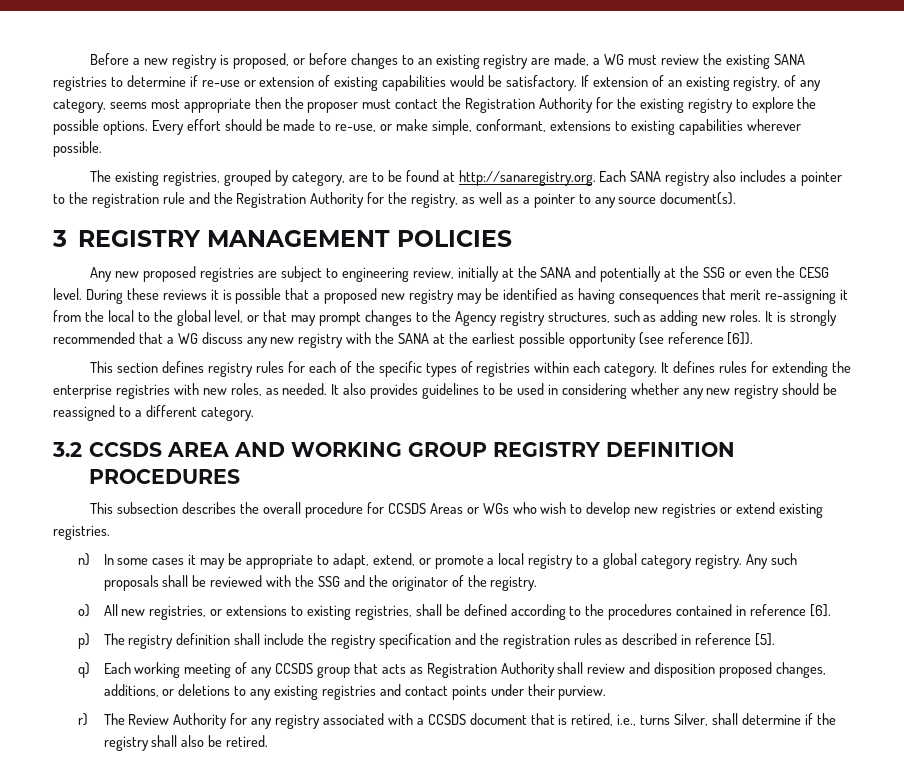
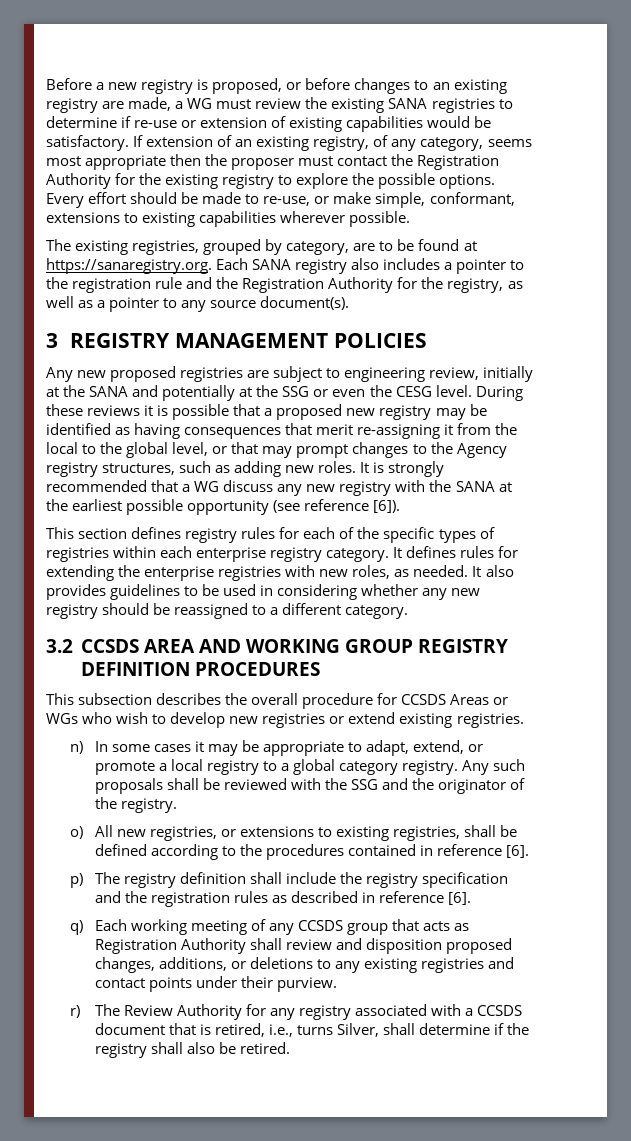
[458,170,596,186] http://sanaregistry.org. -> [46,258,212,274] https://sanaregistry.org.
(601, 367) none -> [196,547,323,562] enterprise registry
[755,633,776,646] [5]. -> [448,892,472,905] [6].

